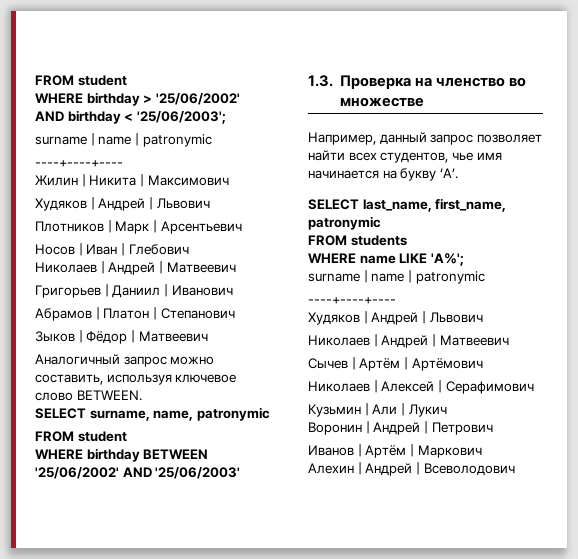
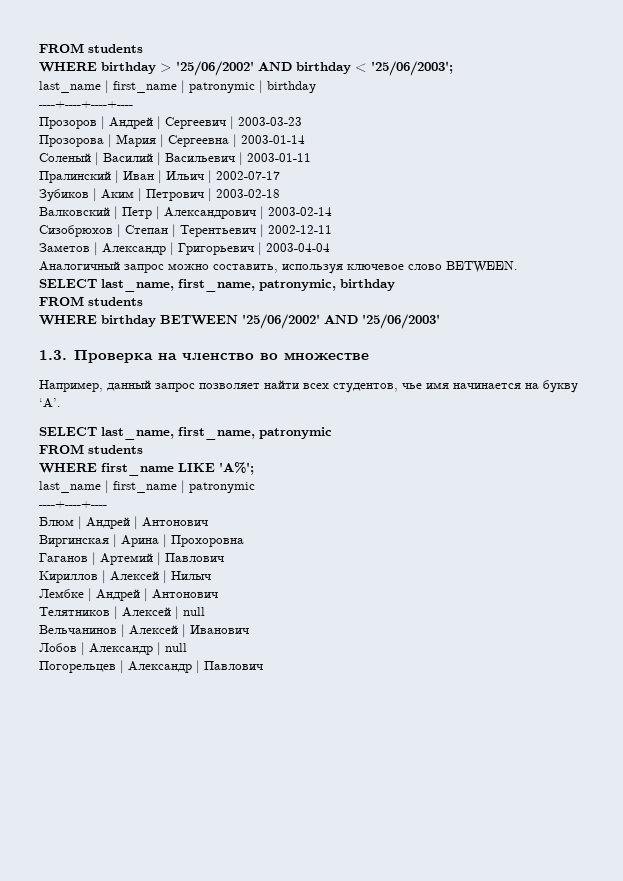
[35,75,127,86] FROM student -> [39,43,143,53] FROM students
[35,133,212,147] [35,160,123,167] [35,174,229,187] [35,197,210,211] [35,220,242,234] [35,243,189,256] [35,261,236,275] [35,284,233,298] [35,307,235,321] [35,330,208,344] surname | name | patronymic // ----+----+---- // Жилин | Никита | Максимович // Худяков | Андрей | Львович // Плотников | Марк | Арсентьевич // Носов | Иван | Глебович // Николаев | Андрей | Матвеевич // Григорьев | Даниил | Иванович // Абрамов | Платон | Степанович // Зыков | Фёдор | Матвеевич -> [39,80,316,94] [39,101,133,108] [39,116,302,130] [39,134,305,148] [39,152,311,166] [39,170,280,184] [39,188,280,202] [39,206,332,220] [39,224,332,238] [39,242,330,256] last_name | first_name | patronymic | birthday // ----+----+----+---- // Прозоров | Андрей | Сергеевич | 2003-03-23 // Прозорова | Мария | Сергеевна | 2003-01-14 // Соленый | Василий | Васильевич | 2003-01-11 // Пралинский | Иван | Ильич | 2002-07-17 // Зубиков | Аким | Петрович | 2003-02-18 // Валковский | Петр | Александрович | 2003-02-14 // Сизобрюхов | Степан | Терентьевич | 2002-12-11 // Заметов | Александр | Григорьевич | 2003-04-04
[89,407,270,421] [35,431,127,442] surname, name, patronymic // FROM student -> [101,279,395,292] [39,296,143,306] last_name, first_name, patronymic, birthday // FROM students
[359,255,396,264] name -> [101,463,174,476] first_name
[308,270,485,284] [308,297,396,304] [308,311,483,325] [308,334,509,348] [308,357,483,371] [308,380,534,394] [308,403,447,417] [308,421,493,435] [308,444,482,458] [308,462,515,476] surname | name | patronymic // ----+----+---- // Худяков | Андрей | Львович // Николаев | Андрей | Матвеевич // Сычев | Артём | Артёмович // Николаев | Алексей | Серафимович // Кузьмин | Али | Лукич // Воронин | Андрей | Петрович // Иванов | Артём | Маркович // Алехин | Андрей | Всеволодович -> [39,480,255,494] [39,501,107,508] [39,516,208,530] [39,534,244,548] [39,552,224,566] [39,570,211,584] [39,588,218,602] [39,606,205,620] [39,624,249,638] [39,642,187,656] [39,660,263,674] last_name | first_name | patronymic // ----+----+---- // Блюм | Андрей | Антонович // Виргинская | Арина | Прохоровна // Гаганов | Артемий | Павлович // Кириллов | Алексей | Нилыч // Лембке | Андрей | Антонович // Телятников | Алексей | null // Вельчанинов | Алексей | Иванович // Лобов | Александр | null // Погорельцев | Александр | Павлович

